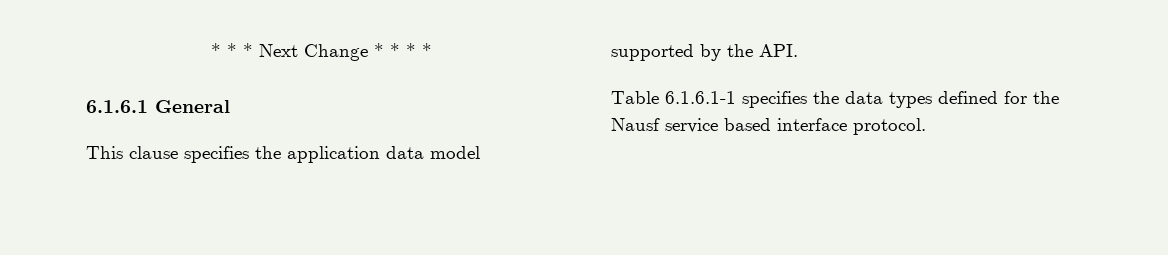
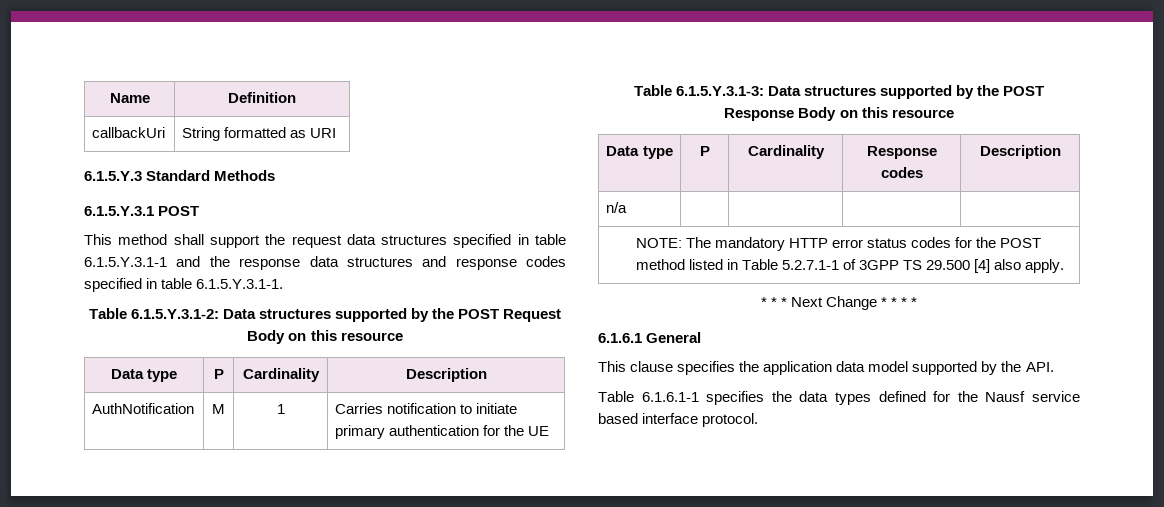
(211, 50) none -> [109,93,150,103] [228,92,296,103] [92,127,166,138] [182,127,337,141] [84,170,276,181] [84,206,200,216] [84,234,566,248] [84,256,566,270] [84,278,284,292] [88,308,562,322] [247,330,403,344] [110,369,178,382] [213,369,224,379] [242,368,320,382] [405,368,487,382] [92,403,195,414] [212,404,225,414] [276,404,285,414] [335,403,518,414] [335,425,550,439] [633,85,1045,99] [724,107,954,121] [606,146,673,159] [699,146,710,156] [747,145,825,159] [866,146,937,159] [880,167,923,178] [979,145,1061,159] [606,202,628,213] [635,237,1041,251] [635,259,1065,273] Name | Definition // callbackUri | String formatted as URI // 6.1.5.Y.3 Standard Methods // 6.1.5.Y.3.1 POST // This method shall support the request data structures specified in table 6.1.5.Y.3.1-1 and the response data structures and response codes specified in table 6.1.5.Y.3.1-1. // Table 6.1.5.Y.3.1-2: Data structures supported by the POST Request Body on this resource // Data type | P | Cardinality | Description // AuthNotification | M | 1 | Carries notification to initiate primary authentication for the UE // Table 6.1.5.Y.3.1-3: Data structures supported by the POST Response Body on this resource // Data type | P | Cardinality | Response codes | Description // n/a | | | | // NOTE: The mandatory HTTP error status codes for the POST method listed in Table 5.2.7.1-1 of 3GPP TS 29.500 [4] also apply. //

